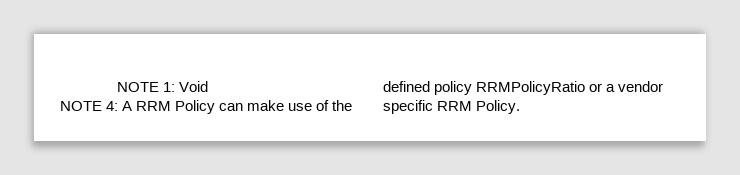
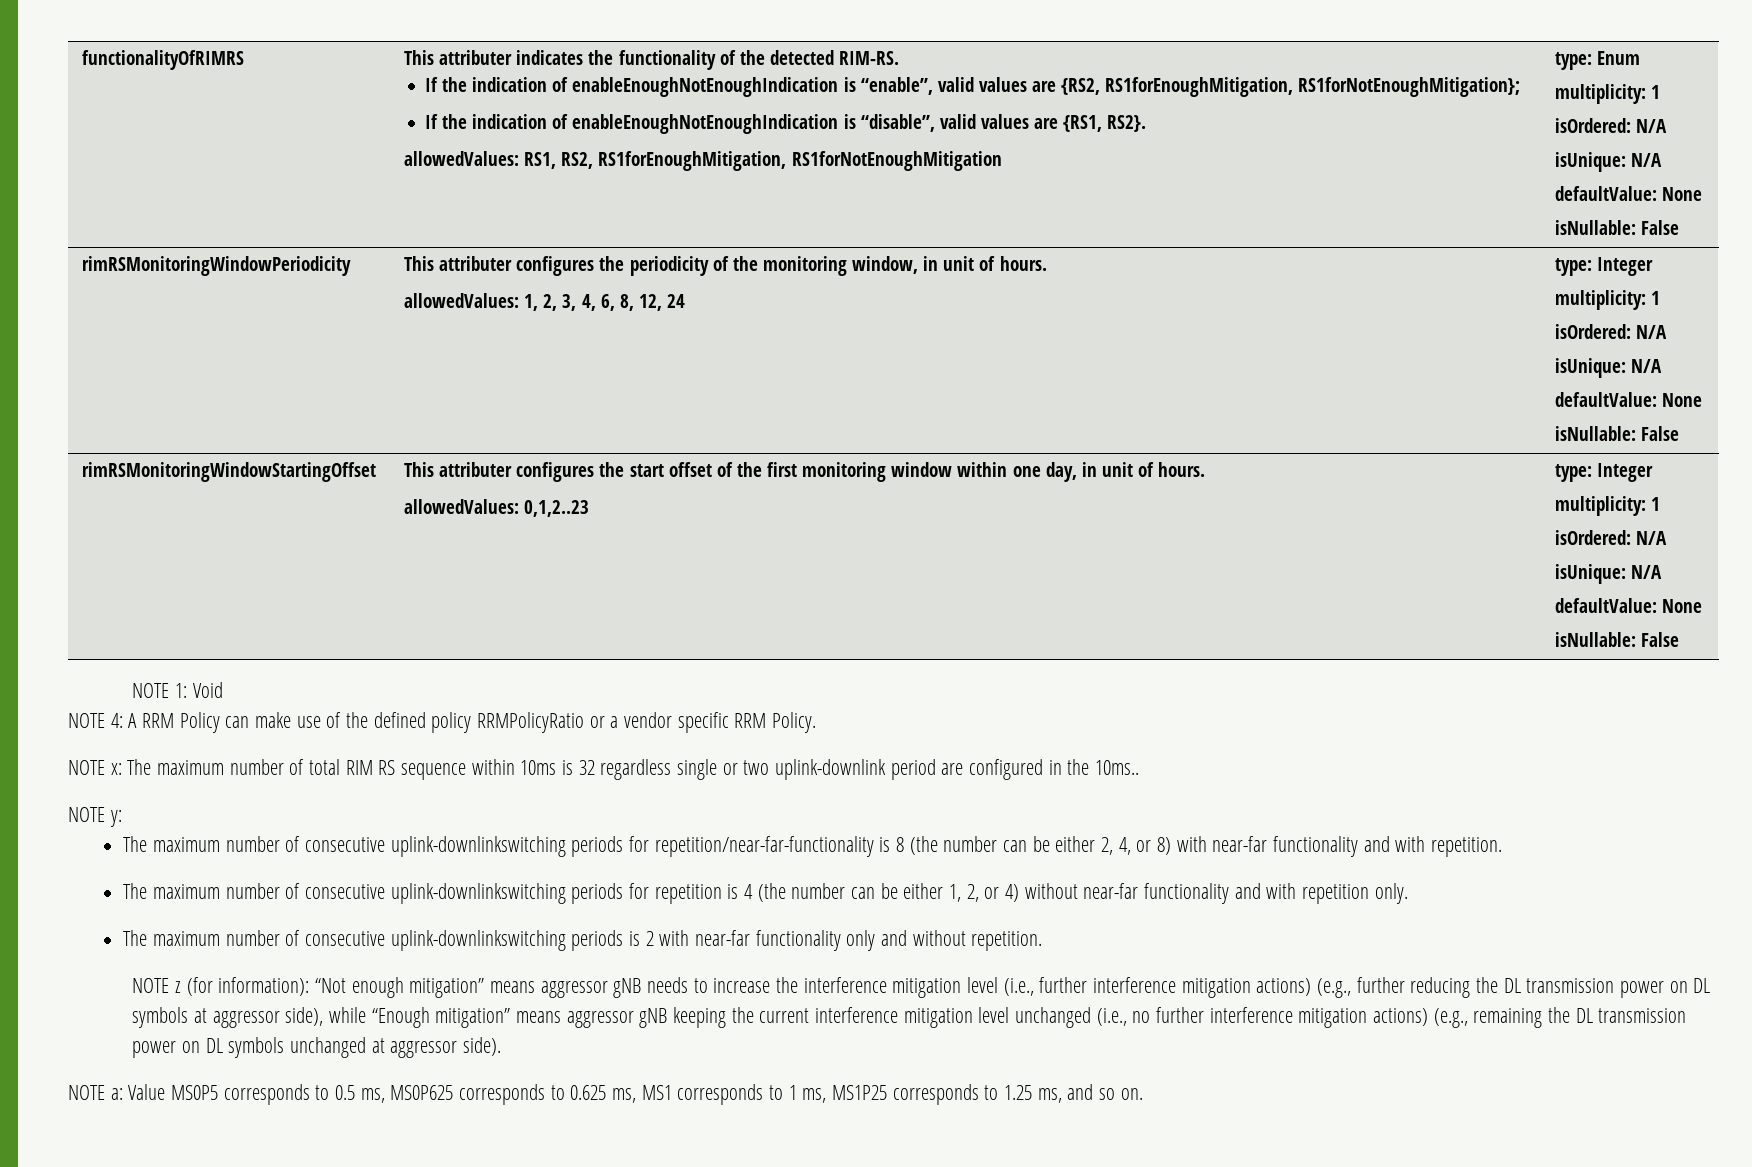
(116, 87) none -> [81,50,244,70] [403,50,900,70] [424,77,1521,97] [424,114,1147,134] [403,151,1002,171] [1554,51,1641,70] [1554,84,1661,104] [1554,118,1668,133] [1554,152,1663,172] [1554,186,1703,201] [1554,220,1680,235] [81,256,351,276] [403,256,1047,276] [403,293,686,311] [1554,257,1654,276] [1554,290,1661,310] [1554,324,1668,339] [1554,358,1663,378] [1554,392,1703,407] [1554,426,1680,441] [81,462,376,482] [403,462,1206,482] [403,499,590,517] [1554,463,1654,482] [1554,496,1661,516] [1554,530,1668,545] [1554,564,1663,584] [1554,598,1703,613] [1554,632,1680,647] functionalityOfRIMRS | This attributer indicates the functionality of the detected RIM-RS. // If the indication of enableEnoughNotEnoughIndication is “enable”, valid values are {RS2, RS1forEnoughMitigation, RS1forNotEnoughMitigation}; // If the indication of enableEnoughNotEnoughIndication is “disable”, valid values are {RS1, RS2}. // allowedValues: RS1, RS2, RS1forEnoughMitigation, RS1forNotEnoughMitigation | type: Enum // multiplicity: 1 // isOrdered: N/A // isUnique: N/A // defaultValue: None // isNullable: False // rimRSMonitoringWindowPeriodicity | This attributer configures the periodicity of the monitoring window, in unit of hours. // allowedValues: 1, 2, 3, 4, 6, 8, 12, 24 | type: Integer // multiplicity: 1 // isOrdered: N/A // isUnique: N/A // defaultValue: None // isNullable: False // rimRSMonitoringWindowStartingOffset | This attributer configures the start offset of the first monitoring window within one day, in unit of hours. // allowedValues: 0,1,2..23 | type: Integer // multiplicity: 1 // isOrdered: N/A // isUnique: N/A // defaultValue: None // isNullable: False //
(521, 107) none -> [68,759,1140,780] [68,807,122,827] [123,836,1503,857] [123,883,1408,904] [123,930,1043,951] [132,977,1711,998] [132,1007,1687,1028] [132,1037,502,1058] [68,1084,1143,1105] // NOTE x: The maximum number of total RIM RS sequence within 10ms is 32 regardless single or two uplink-downlink period are configured in the 10ms.. // NOTE y: // The maximum number of consecutive uplink-downlinkswitching periods for repetition/near-far-functionality is 8 (the number can be either 2, 4, or 8) with near-far functionality and with repetition. // The maximum number of consecutive uplink-downlinkswitching periods for repetition is 4 (the number can be either 1, 2, or 4) without near-far functionality and with repetition only. // The maximum number of consecutive uplink-downlinkswitching periods is 2 with near-far functionality only and without repetition. // NOTE z (for information): “Not enough mitigation” means aggressor gNB needs to increase the interference mitigation level (i.e., further interference mitigation actions) (e.g., further reducing the DL transmission power on DL symbols at aggressor side), while “Enough mitigation” means aggressor gNB keeping the current interference mitigation level unchanged (i.e., no further interference mitigation actions) (e.g., remaining the DL transmission power on DL symbols unchanged at aggressor side). // NOTE a: Value MS0P5 corresponds to 0.5 ms, MS0P625 corresponds to 0.625 ms, MS1 corresponds to 1 ms, MS1P25 corresponds to 1.25 ms, and so on.

